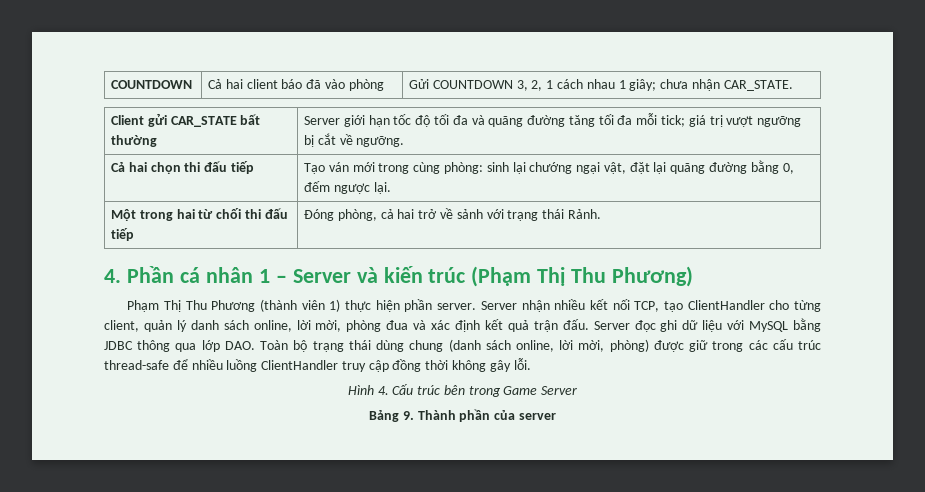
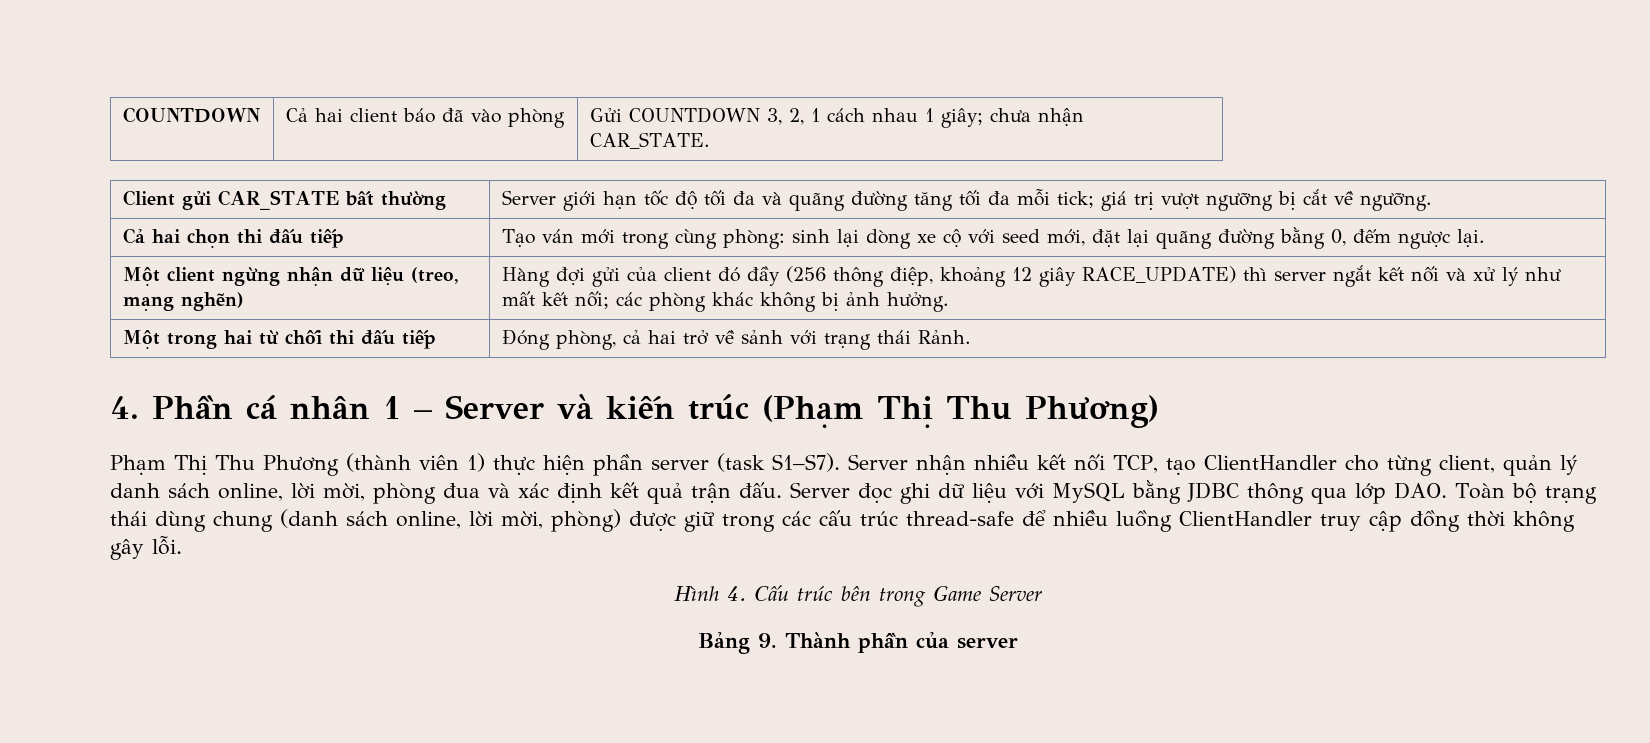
[529,162,626,174] chướng ngại vật, -> [865,229,1085,249] dòng xe cộ với seed mới,
(391, 188) none -> [122,267,459,286] [122,292,244,311] [501,265,1561,287] [501,291,949,312] // Một client ngừng nhận dữ liệu (treo, mạng nghẽn) | Hàng đợi gửi của client đó đầy (256 thông điệp, khoảng 12 giây RACE_UPDATE) thì server ngắt kết nối và xử lý như mất kết nối; các phòng khác không bị ảnh hưởng.
[437,303,477,310] server. -> [651,453,840,472] server (task S1–S7).

